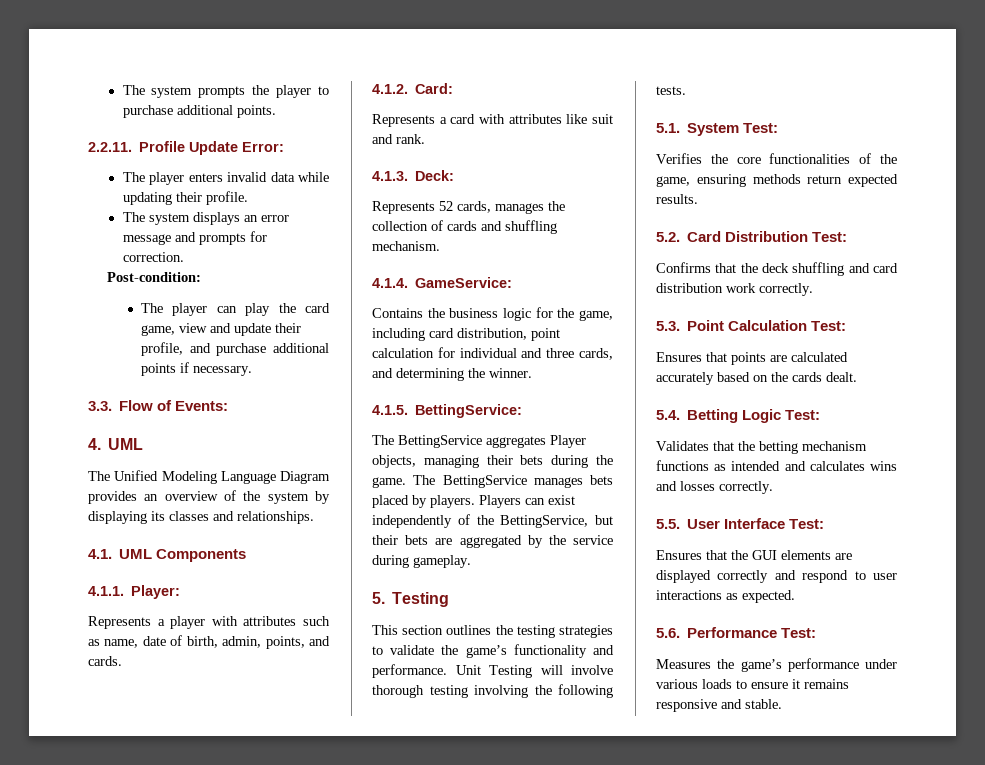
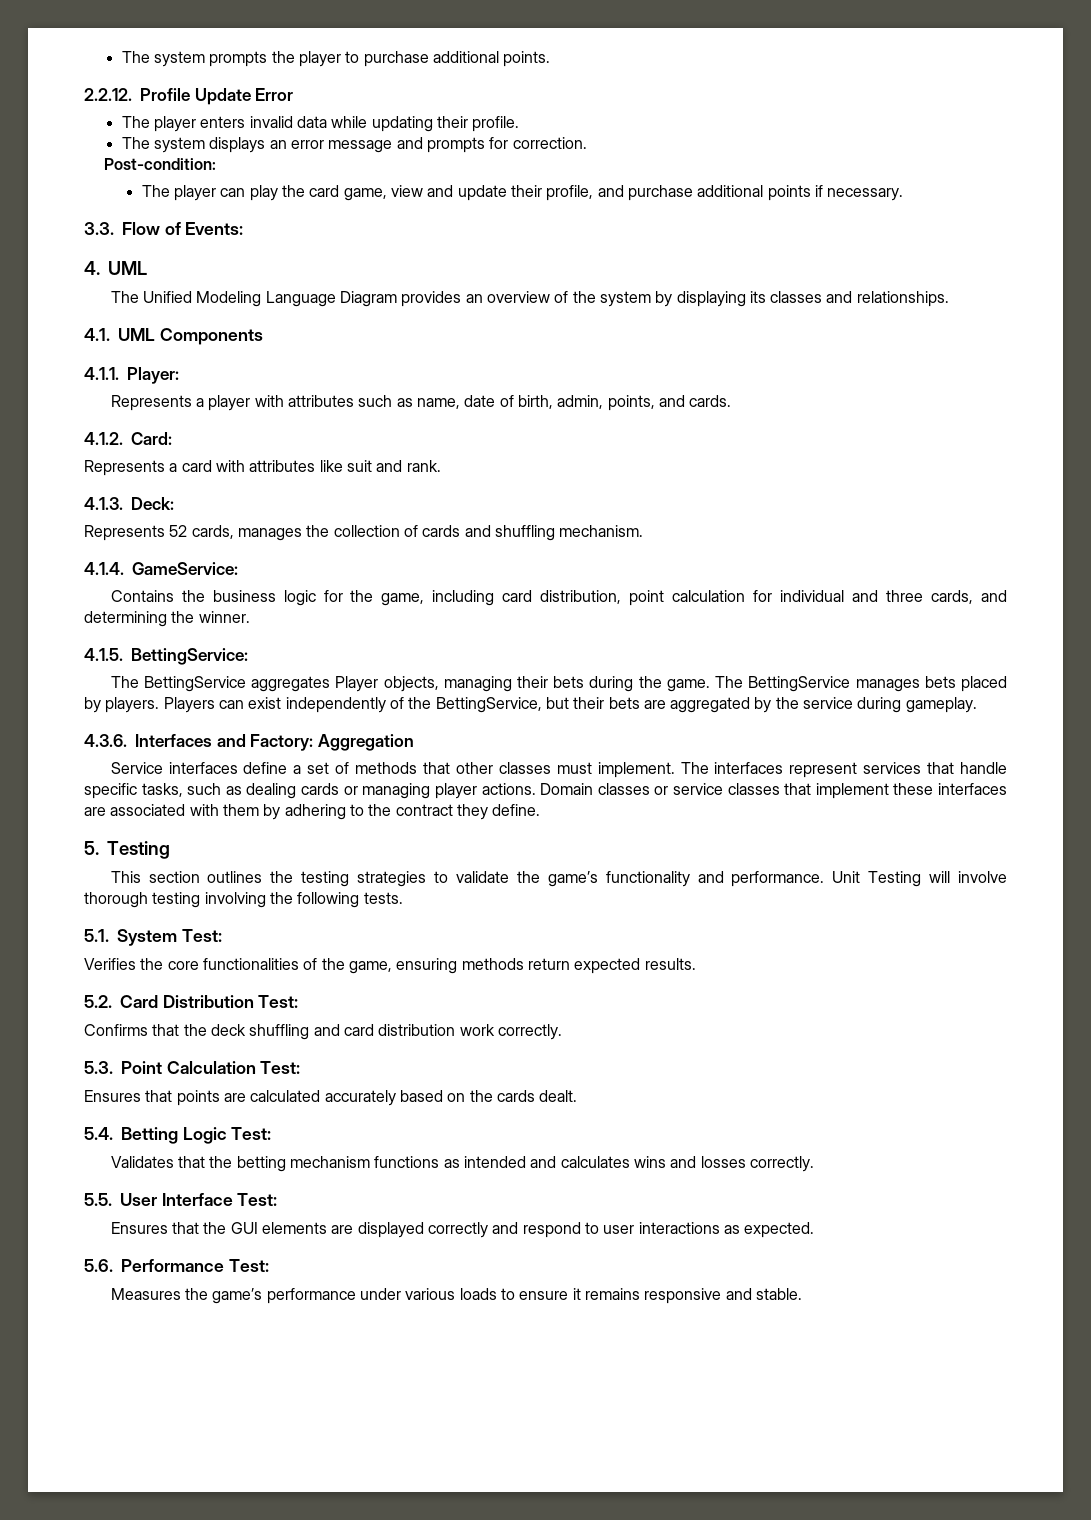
[88,142,132,152] 2.2.11. -> [84,88,132,101] 2.2.12.
[242,142,285,152] Error: -> [255,88,294,101] Error
(471, 561) none -> [84,734,414,751] [110,762,1008,778] [84,783,1007,799] [84,804,541,820] // 4.3.6. Interfaces and Factory: Aggregation // Service interfaces define a set of methods that other classes must implement. The interfaces represent services that handle specific tasks, such as dealing cards or managing player actions. Domain classes or service classes that implement these interfaces are associated with them by adhering to the contract they define.

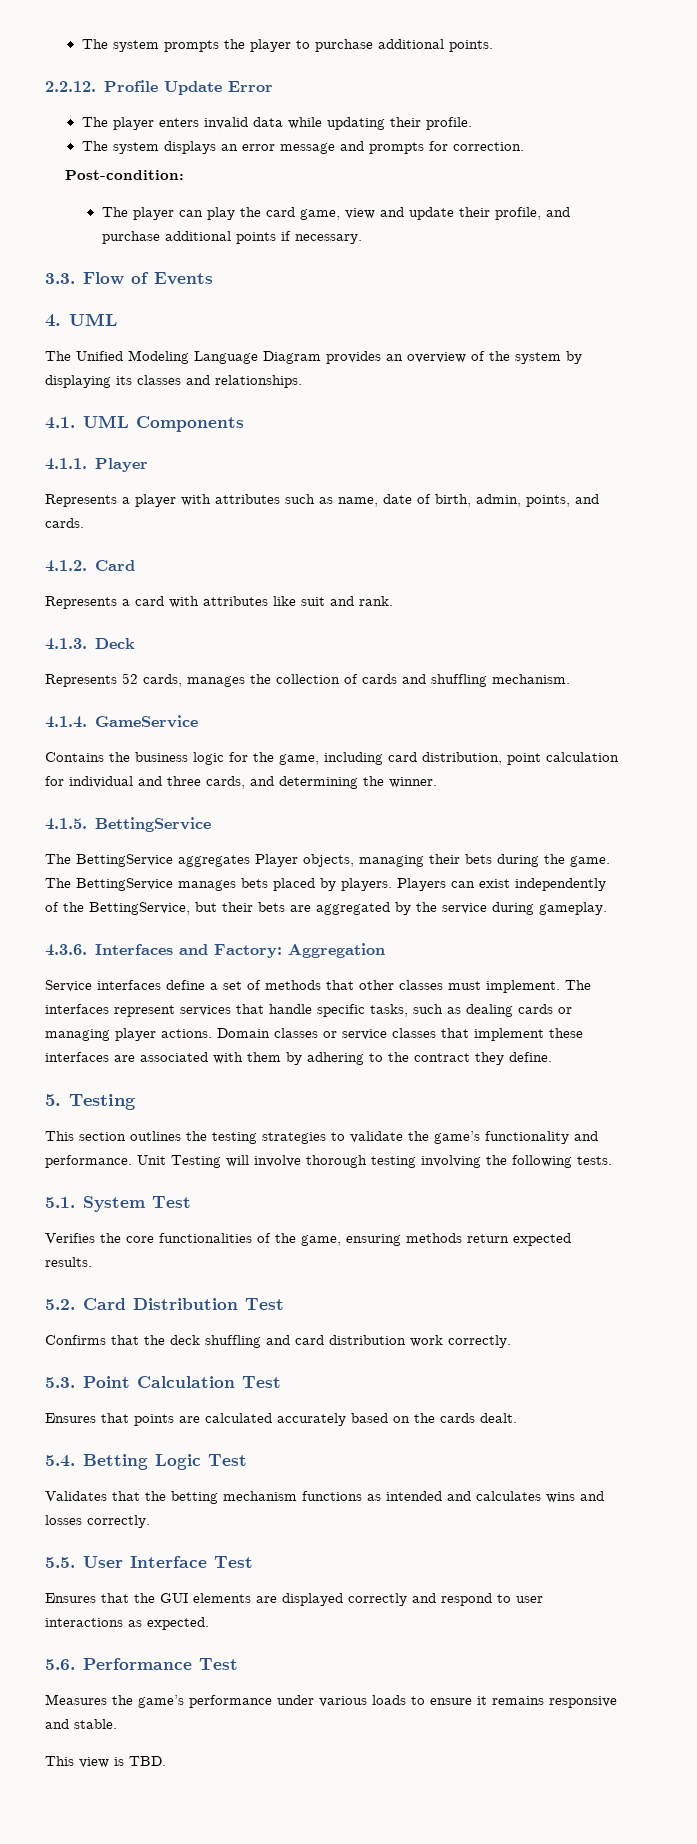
[185,222,244,235] Events: -> [153,272,213,285] Events
[127,367,179,384] Player: -> [94,458,148,472] Player
[131,432,172,445] Card: -> [94,560,135,571] Card
[131,497,174,510] Deck: -> [94,638,135,649] Deck
[132,562,238,575] GameService: -> [94,715,198,728] GameService
[131,648,248,665] BettingService: -> [94,817,211,832] BettingService
[181,929,222,942] Test: -> [151,1196,191,1208] Test
[258,995,299,1008] Test: -> [244,1298,284,1310] Test
[260,1061,301,1074] Test: -> [241,1376,281,1388] Test
[231,1127,272,1140] Test: -> [207,1454,247,1466] Test
[237,1193,278,1206] Test: -> [213,1556,253,1568] Test
[228,1259,269,1272] Test: -> [198,1658,238,1670] Test
(802, 1294) none -> [45,1756,166,1768] // This view is TBD.

